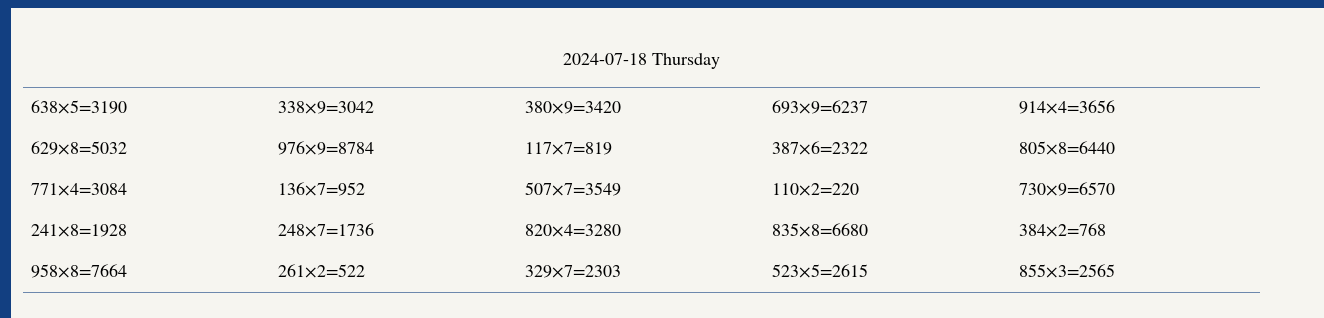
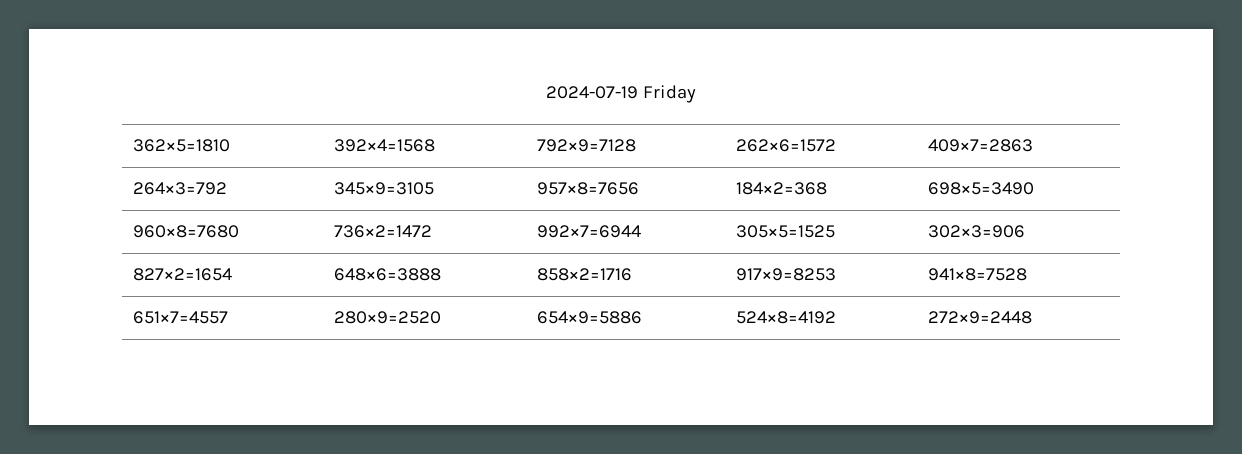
[563,53,720,69] [30,100,127,114] [277,101,374,114] [524,101,621,114] [771,100,868,114] [1018,100,1115,114] [30,141,127,155] [277,141,374,155] [524,142,612,155] [771,141,868,155] [1018,141,1115,155] [30,183,127,196] [277,182,365,196] [524,182,621,196] [771,183,859,196] [1018,182,1115,196] [30,224,127,237] [277,223,374,237] [524,224,621,237] [771,223,868,237] [1018,223,1106,237] [30,264,127,278] [277,264,365,278] [524,265,621,278] [771,264,868,278] [1018,264,1115,278] 2024-07-18 Thursday // 638×5=3190 | 338×9=3042 | 380×9=3420 | 693×9=6237 | 914×4=3656 // 629×8=5032 | 976×9=8784 | 117×7=819 | 387×6=2322 | 805×8=6440 // 771×4=3084 | 136×7=952 | 507×7=3549 | 110×2=220 | 730×9=6570 // 241×8=1928 | 248×7=1736 | 820×4=3280 | 835×8=6680 | 384×2=768 // 958×8=7664 | 261×2=522 | 329×7=2303 | 523×5=2615 | 855×3=2565 -> [546,85,696,103] [133,139,231,152] [334,139,436,152] [537,139,637,152] [736,139,837,152] [928,139,1034,152] [133,182,228,195] [334,182,435,195] [537,182,640,195] [736,182,828,195] [928,182,1035,195] [133,225,240,238] [334,225,433,238] [537,225,642,238] [736,225,836,238] [928,225,1026,238] [133,268,233,281] [334,268,442,281] [537,268,633,281] [736,268,837,281] [928,268,1028,281] [133,311,229,324] [334,311,442,324] [537,311,643,324] [736,311,837,324] [928,311,1033,324] 2024-07-19 Friday // 362×5=1810 | 392×4=1568 | 792×9=7128 | 262×6=1572 | 409×7=2863 // 264×3=792 | 345×9=3105 | 957×8=7656 | 184×2=368 | 698×5=3490 // 960×8=7680 | 736×2=1472 | 992×7=6944 | 305×5=1525 | 302×3=906 // 827×2=1654 | 648×6=3888 | 858×2=1716 | 917×9=8253 | 941×8=7528 // 651×7=4557 | 280×9=2520 | 654×9=5886 | 524×8=4192 | 272×9=2448

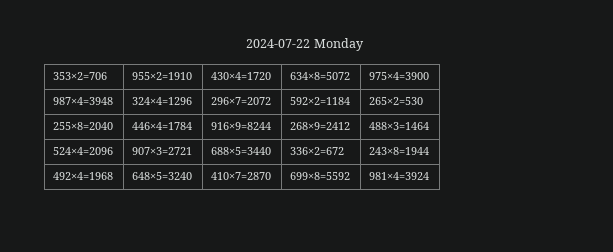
[546,85,696,103] [133,139,231,152] [334,139,436,152] [537,139,637,152] [736,139,837,152] [928,139,1034,152] [133,182,228,195] [334,182,435,195] [537,182,640,195] [736,182,828,195] [928,182,1035,195] [133,225,240,238] [334,225,433,238] [537,225,642,238] [736,225,836,238] [928,225,1026,238] [133,268,233,281] [334,268,442,281] [537,268,633,281] [736,268,837,281] [928,268,1028,281] [133,311,229,324] [334,311,442,324] [537,311,643,324] [736,311,837,324] [928,311,1033,324] 2024-07-19 Friday // 362×5=1810 | 392×4=1568 | 792×9=7128 | 262×6=1572 | 409×7=2863 // 264×3=792 | 345×9=3105 | 957×8=7656 | 184×2=368 | 698×5=3490 // 960×8=7680 | 736×2=1472 | 992×7=6944 | 305×5=1525 | 302×3=906 // 827×2=1654 | 648×6=3888 | 858×2=1716 | 917×9=8253 | 941×8=7528 // 651×7=4557 | 280×9=2520 | 654×9=5886 | 524×8=4192 | 272×9=2448 -> [246,38,364,51] [53,72,108,80] [132,72,193,80] [211,72,272,80] [290,72,351,80] [369,72,430,80] [53,97,114,105] [132,97,193,105] [211,97,272,105] [290,97,351,105] [369,97,424,105] [53,122,114,130] [132,122,193,130] [211,122,272,130] [290,122,351,130] [369,122,430,130] [53,147,114,155] [132,147,193,155] [211,147,272,155] [290,147,345,155] [369,147,430,155] [53,172,114,180] [132,172,193,180] [211,172,272,180] [290,172,351,180] [369,172,430,180] 2024-07-22 Monday // 353×2=706 | 955×2=1910 | 430×4=1720 | 634×8=5072 | 975×4=3900 // 987×4=3948 | 324×4=1296 | 296×7=2072 | 592×2=1184 | 265×2=530 // 255×8=2040 | 446×4=1784 | 916×9=8244 | 268×9=2412 | 488×3=1464 // 524×4=2096 | 907×3=2721 | 688×5=3440 | 336×2=672 | 243×8=1944 // 492×4=1968 | 648×5=3240 | 410×7=2870 | 699×8=5592 | 981×4=3924

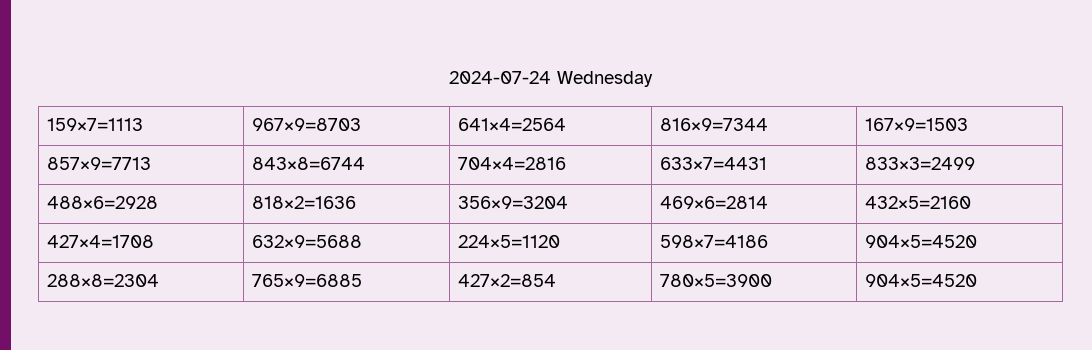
[246,38,364,51] [53,72,108,80] [132,72,193,80] [211,72,272,80] [290,72,351,80] [369,72,430,80] [53,97,114,105] [132,97,193,105] [211,97,272,105] [290,97,351,105] [369,97,424,105] [53,122,114,130] [132,122,193,130] [211,122,272,130] [290,122,351,130] [369,122,430,130] [53,147,114,155] [132,147,193,155] [211,147,272,155] [290,147,345,155] [369,147,430,155] [53,172,114,180] [132,172,193,180] [211,172,272,180] [290,172,351,180] [369,172,430,180] 2024-07-22 Monday // 353×2=706 | 955×2=1910 | 430×4=1720 | 634×8=5072 | 975×4=3900 // 987×4=3948 | 324×4=1296 | 296×7=2072 | 592×2=1184 | 265×2=530 // 255×8=2040 | 446×4=1784 | 916×9=8244 | 268×9=2412 | 488×3=1464 // 524×4=2096 | 907×3=2721 | 688×5=3440 | 336×2=672 | 243×8=1944 // 492×4=1968 | 648×5=3240 | 410×7=2870 | 699×8=5592 | 981×4=3924 -> [449,71,653,87] [46,118,143,131] [251,118,361,131] [457,118,566,131] [659,118,768,131] [864,118,968,131] [46,157,151,170] [251,157,365,170] [457,157,566,170] [659,157,767,170] [864,157,975,170] [46,196,158,209] [251,196,356,209] [457,196,568,209] [659,196,768,209] [864,196,971,209] [46,235,154,248] [251,235,362,248] [457,235,560,248] [659,235,768,248] [864,235,977,248] [46,274,159,287] [251,274,362,287] [457,274,556,287] [659,274,772,287] [864,274,977,287] 2024-07-24 Wednesday // 159×7=1113 | 967×9=8703 | 641×4=2564 | 816×9=7344 | 167×9=1503 // 857×9=7713 | 843×8=6744 | 704×4=2816 | 633×7=4431 | 833×3=2499 // 488×6=2928 | 818×2=1636 | 356×9=3204 | 469×6=2814 | 432×5=2160 // 427×4=1708 | 632×9=5688 | 224×5=1120 | 598×7=4186 | 904×5=4520 // 288×8=2304 | 765×9=6885 | 427×2=854 | 780×5=3900 | 904×5=4520

